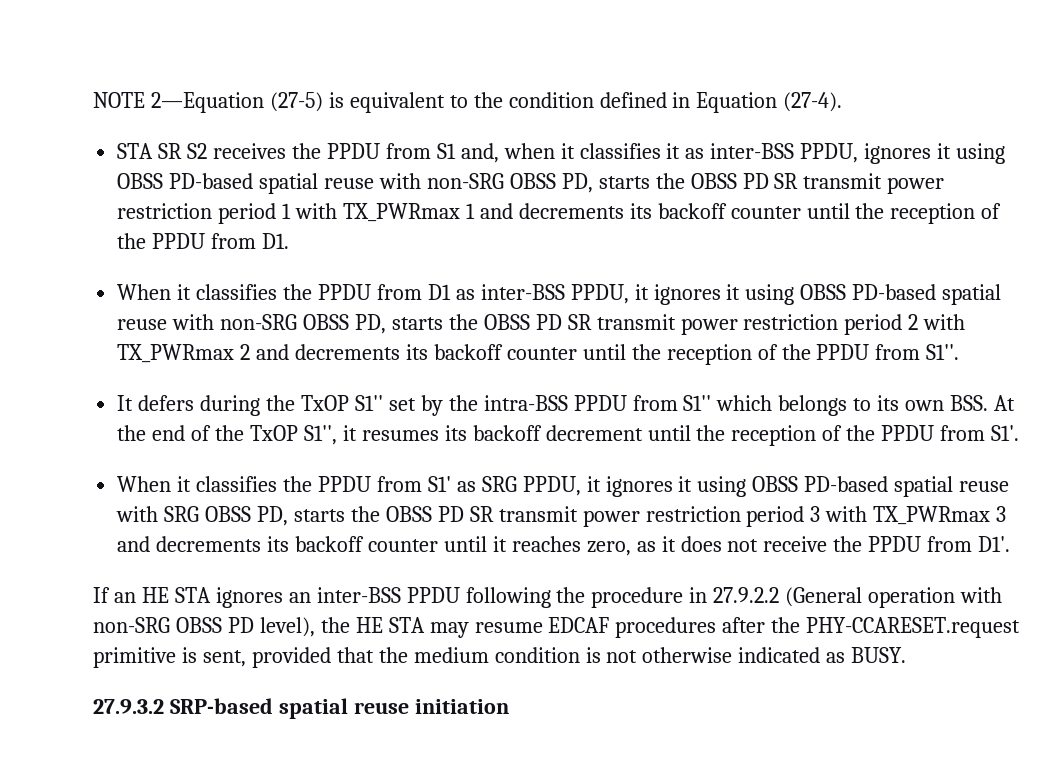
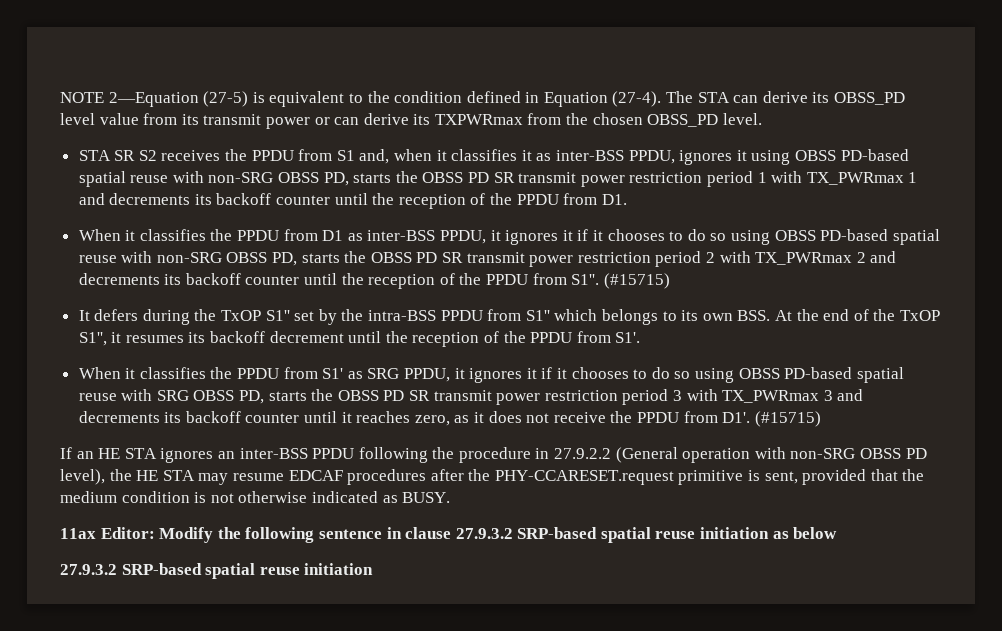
(843, 102) none -> [666,91,906,105] [60,113,762,129] The STA can derive its OBSS_PD level value from its transmit power or can derive its TXPWRmax from the chosen OBSS_PD level.
(741, 292) none -> [577,229,727,241] if it chooses to do so
(960, 352) none -> [603,273,670,289] (#15715)
(693, 484) none -> [541,367,691,379] if it chooses to do so
(1011, 544) none -> [754,411,821,427] (#15715)
[93,698,509,719] 27.9.3.2 SRP-based spatial reuse initiation -> [60,527,838,543] [60,563,374,579] 11ax Editor: Modify the following sentence in clause 27.9.3.2 SRP-based spatial reuse initiation as below // 27.9.3.2 SRP-based spatial reuse initiation

